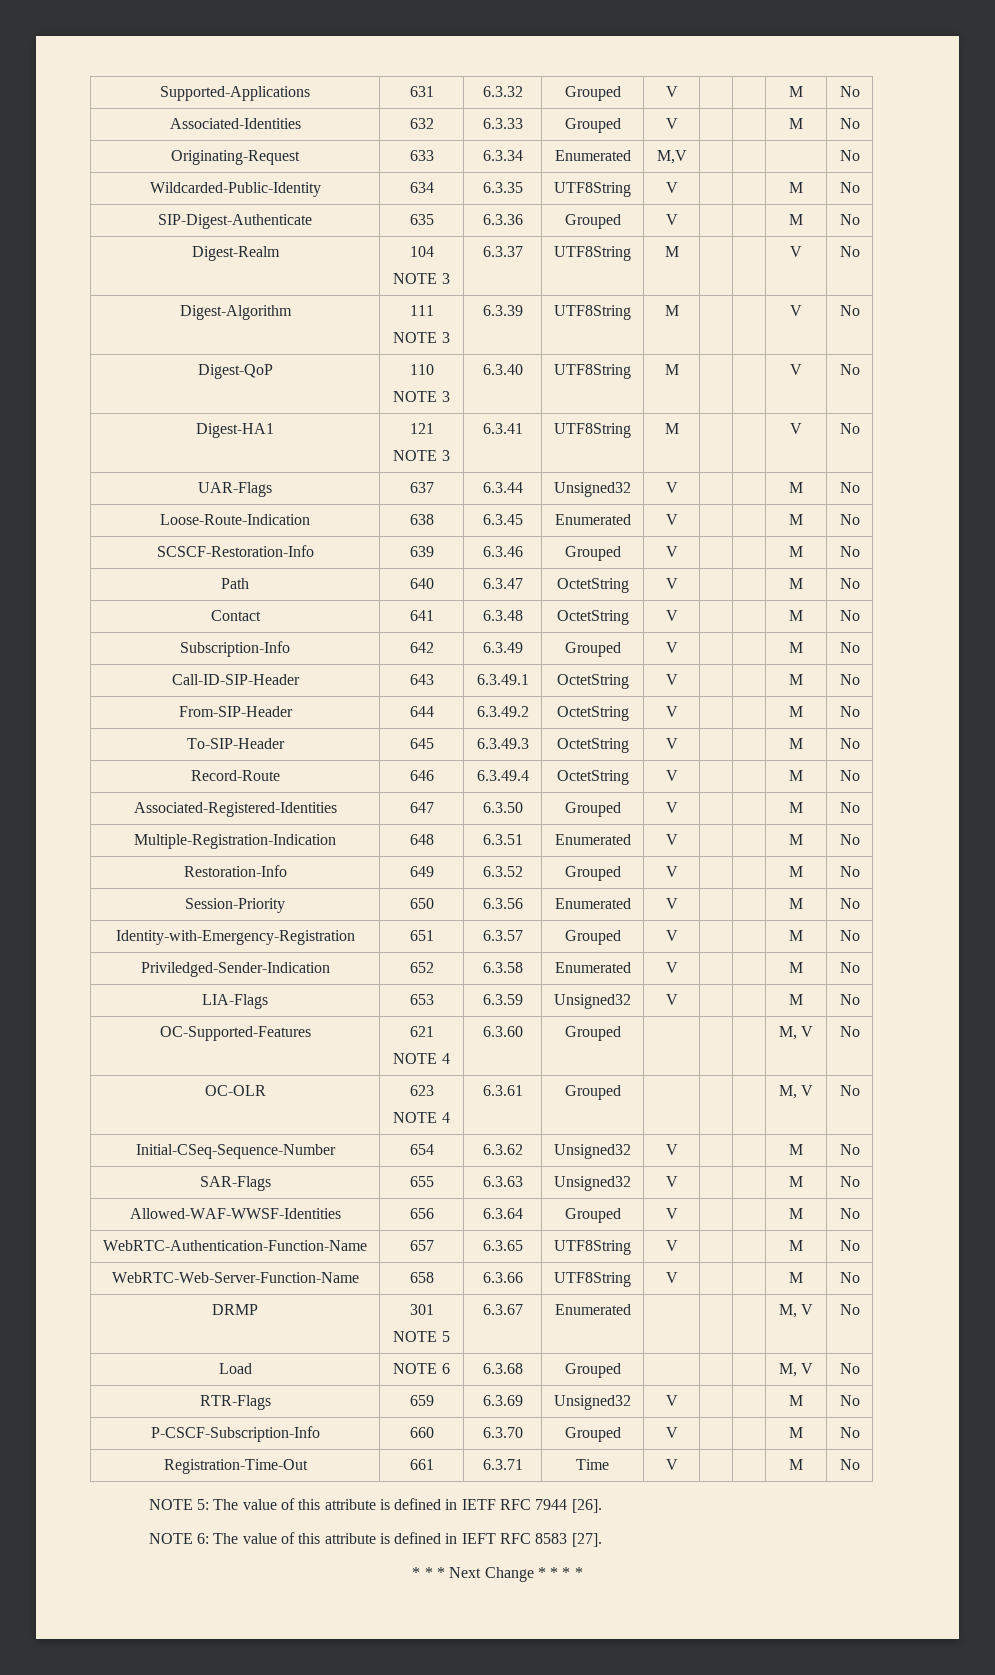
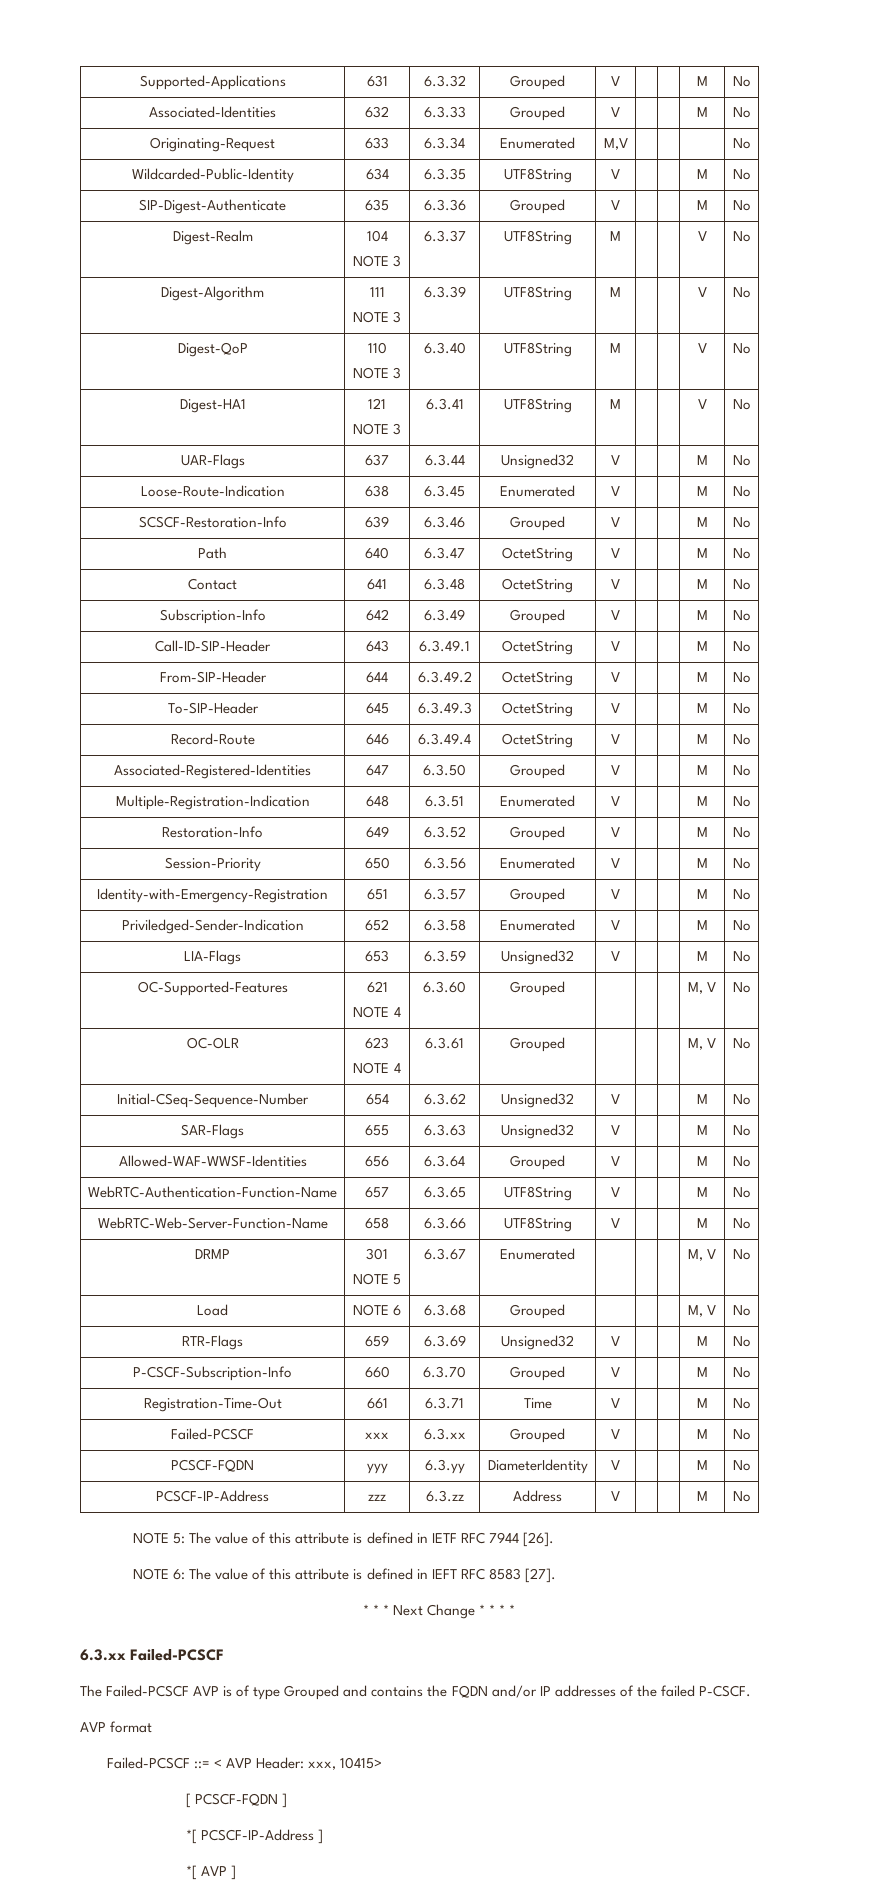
(860, 1464) none -> [171,1428,254,1440] [365,1432,389,1439] [423,1428,466,1440] [510,1428,565,1443] [611,1429,620,1439] [696,1429,708,1439] [732,1429,751,1440] [171,1459,254,1472] [366,1463,388,1474] [424,1459,465,1474] [487,1459,588,1474] [611,1460,620,1470] [696,1460,708,1470] [732,1460,751,1471] [156,1490,269,1502] [368,1494,386,1501] [425,1490,464,1502] [513,1490,562,1502] [611,1491,620,1501] [696,1491,708,1501] [732,1491,751,1502] // Failed-PCSCF | xxx | 6.3.xx | Grouped | V | | | M | No // PCSCF-FQDN | yyy | 6.3.yy | DiameterIdentity | V | | | M | No // PCSCF-IP-Address | zzz | 6.3.zz | Address | V | | | M | No
(583, 1572) none -> [80,1649,225,1661] [80,1685,751,1700] [80,1721,153,1733] [106,1757,382,1770] [186,1793,288,1808] [186,1829,324,1844] [186,1865,237,1880] // 6.3.xx Failed-PCSCF // The Failed-PCSCF AVP is of type Grouped and contains the FQDN and/or IP addresses of the failed P-CSCF. // AVP format // Failed-PCSCF ::= < AVP Header: xxx, 10415> // [ PCSCF-FQDN ] // *[ PCSCF-IP-Address ] // *[ AVP ]

